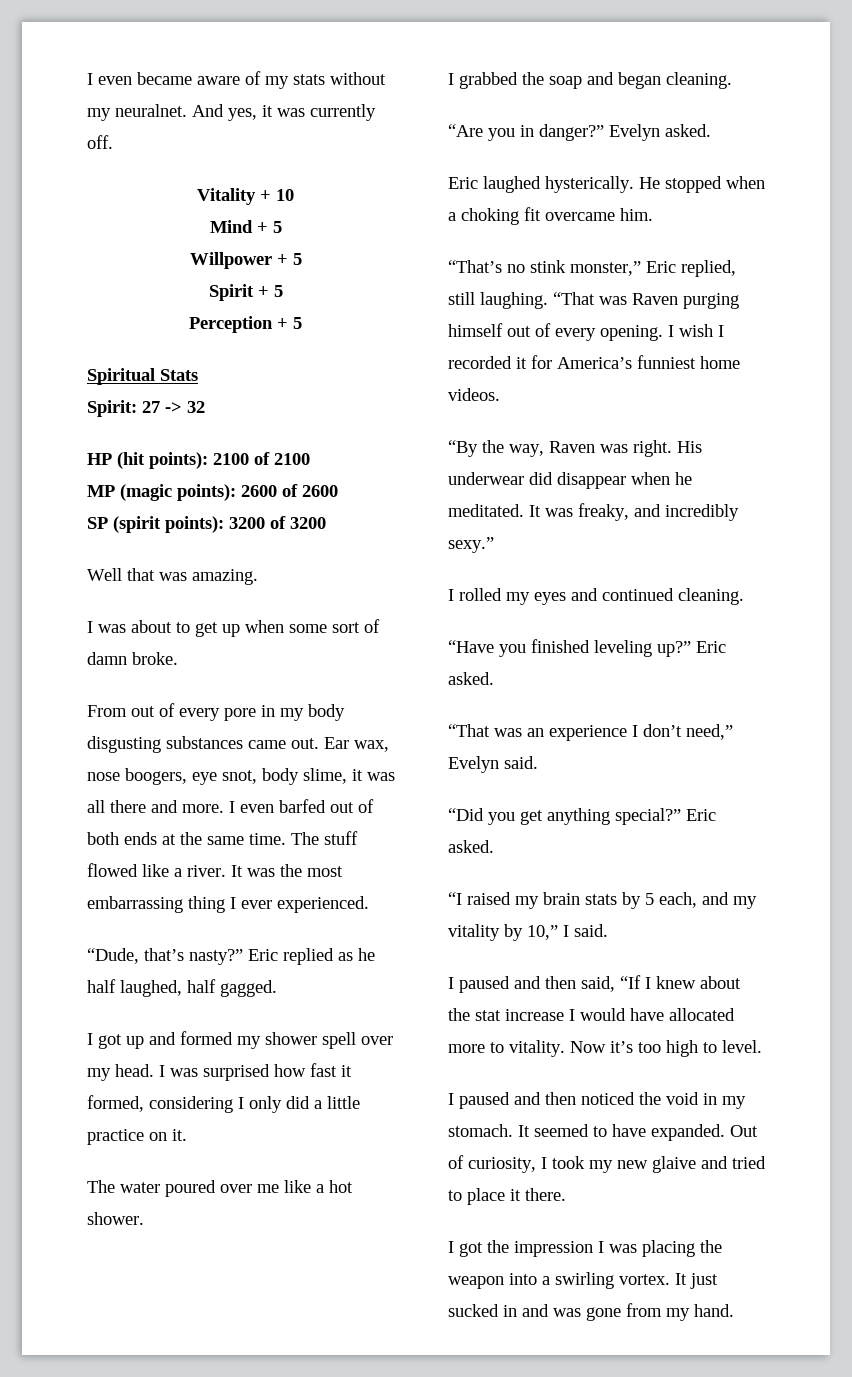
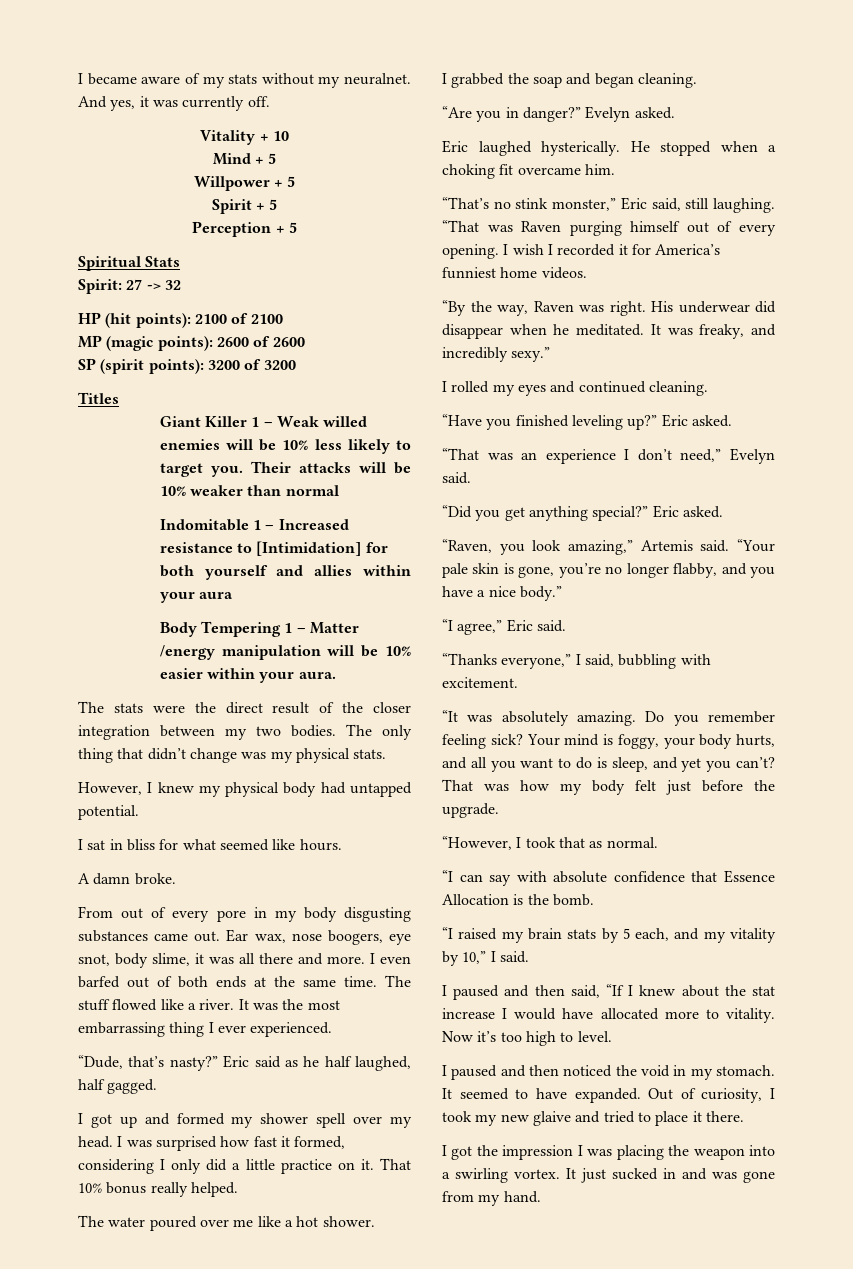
[87,73,132,85] I even -> [78,73,83,84] I
[87,568,258,585] [87,619,380,637] Well that was amazing. // I was about to get up when some sort of -> [78,392,119,404] [159,416,368,427] [159,439,411,454] [159,461,412,477] [159,485,339,496] [159,519,349,531] [159,541,388,556] [159,565,411,580] [159,592,234,603] [159,621,359,637] [159,645,411,660] [159,668,336,683] [78,701,411,714] [78,724,412,740] [78,748,387,763] [78,782,412,797] [78,805,139,820] [78,839,342,851] [78,873,90,884] Titles // Giant Killer 1 – Weak willed enemies will be 10% less likely to target you. Their attacks will be 10% weaker than normal // Indomitable 1 – Increased resistance to [Intimidation] for both yourself and allies within your aura // Body Tempering 1 – Matter /energy manipulation will be 10% easier within your aura. // The stats were the direct result of the closer integration between my two bodies. The only thing that didn’t change was my physical stats. // However, I knew my physical body had untapped potential. // I sat in bliss for what seemed like hours. // A
[283,948,334,965] replied -> [254,1056,281,1068] said
(187, 1135) none -> [379,1158,411,1170] [78,1182,238,1197] That 10% bonus really helped.
[681,260,736,277] replied, -> [651,198,681,211] said,
(494, 846) none -> [442,539,775,555] [442,563,775,578] [442,586,562,601] [442,619,566,635] [442,653,711,669] [442,677,518,688] [442,710,775,726] [442,734,775,749] [442,757,775,772] [442,779,775,795] [442,803,499,818] [442,836,658,850] [442,870,775,886] [442,894,594,906] // “Raven, you look amazing,” Artemis said. “Your pale skin is gone, you’re no longer flabby, and you have a nice body.” // “I agree,” Eric said. // “Thanks everyone,” I said, bubbling with excitement. // “It was absolutely amazing. Do you remember feeling sick? Your mind is foggy, your body hurts, and all you want to do is sleep, and yet you can’t? That was how my body felt just before the upgrade. // “However, I took that as normal. // “I can say with absolute confidence that Essence Allocation is the bomb.

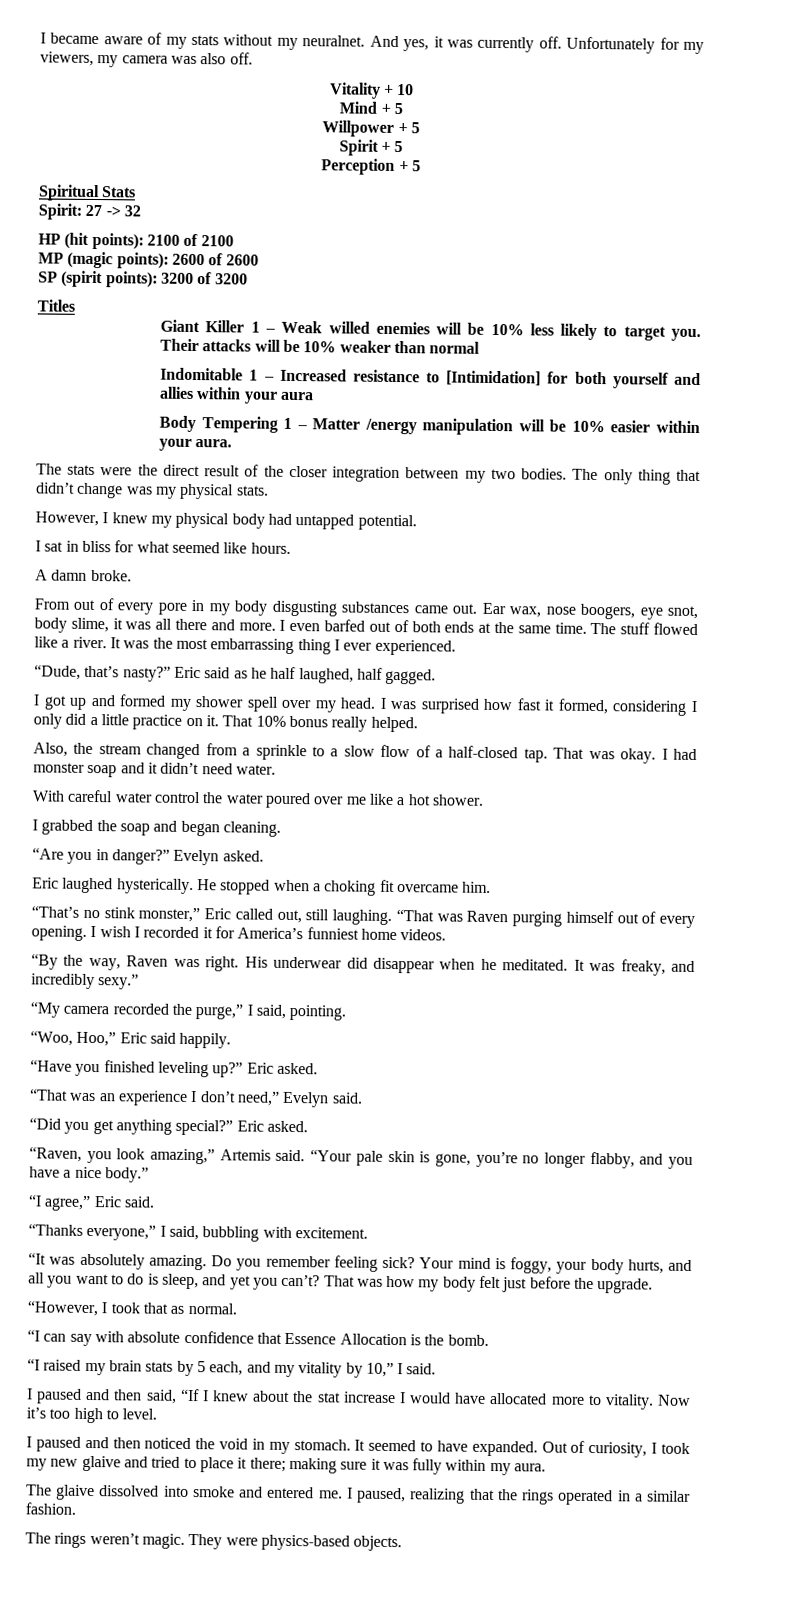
(270, 101) none -> [566,36,705,55] [40,51,253,68] Unfortunately for my viewers, my camera was also off.
[78,1215,104,1227] The -> [33,742,698,764] [33,762,276,778] [32,789,224,804] Also, the stream changed from a sprinkle to a slow flow of a half-closed tap. That was okay. I had monster soap and it didn’t need water. // With careful water control the
[651,198,681,211] said, -> [234,908,302,924] called out,
[442,381,708,396] I rolled my eyes and continued cleaning. -> [30,1001,347,1021] [30,1030,232,1049] “My camera recorded the purge,” I said, pointing. // “Woo, Hoo,” Eric said happily.
[705,1111,744,1122] [442,1145,776,1160] [442,1168,775,1183] [442,1191,541,1206] there. // I got the impression I was placing the weapon into a swirling vortex. It just sucked in and was gone from my hand. -> [249,1457,547,1476] [26,1484,692,1506] [25,1502,76,1515] [25,1532,403,1552] there; making sure it was fully within my aura. // The glaive dissolved into smoke and entered me. I paused, realizing that the rings operated in a similar fashion. // The rings weren’t magic. They were physics-based objects.

